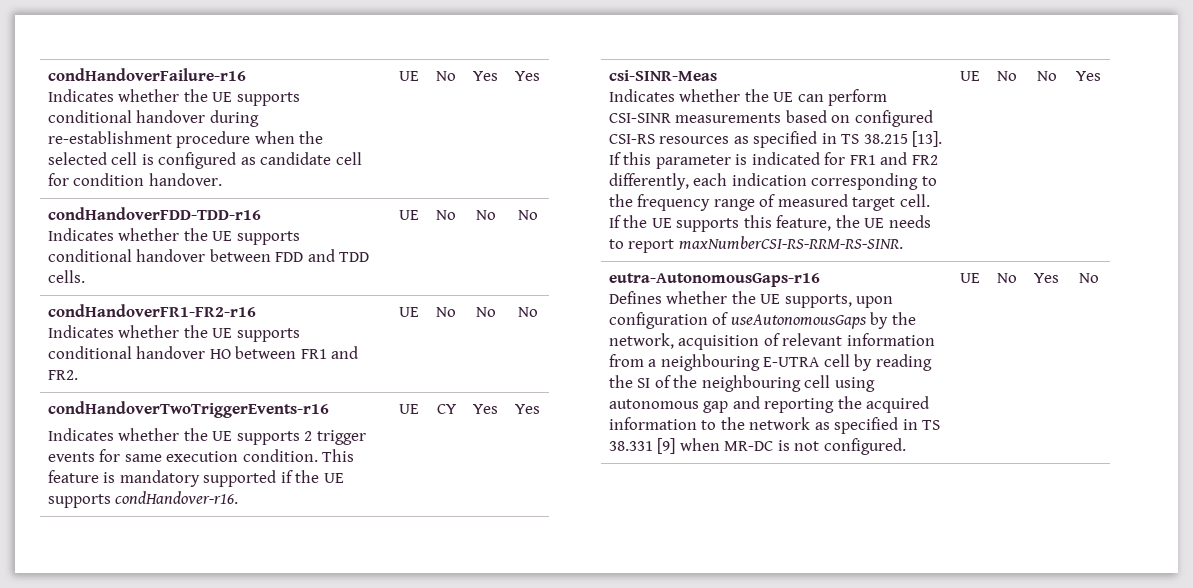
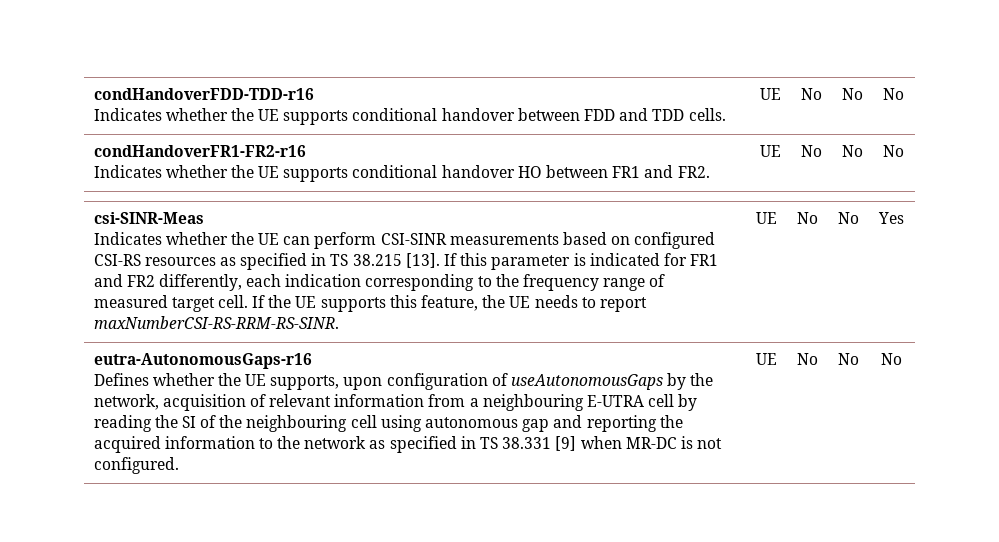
[48,68,247,81] [48,89,300,106] [48,110,259,127] [48,131,324,148] [48,152,362,169] [48,173,222,186] [399,71,419,81] [436,71,456,81] [473,71,498,81] [515,71,540,81] condHandoverFailure-r16 // Indicates whether the UE supports conditional handover during re-establishment procedure when the selected cell is configured as candidate cell for condition handover. | UE | No | Yes | Yes // -> (93, 94) none
[48,401,330,418] [48,428,366,445] [48,449,355,462] [48,470,344,487] [48,491,239,508] [399,404,419,414] [436,404,456,414] [473,404,498,414] [515,404,540,414] // condHandoverTwoTriggerEvents-r16 // Indicates whether the UE supports 2 trigger events for same execution condition. This feature is mandatory supported if the UE supports condHandover-r16. | UE | CY | Yes | Yes -> (904, 151) none
[1034,273,1059,283] Yes -> [837,353,859,365] No

